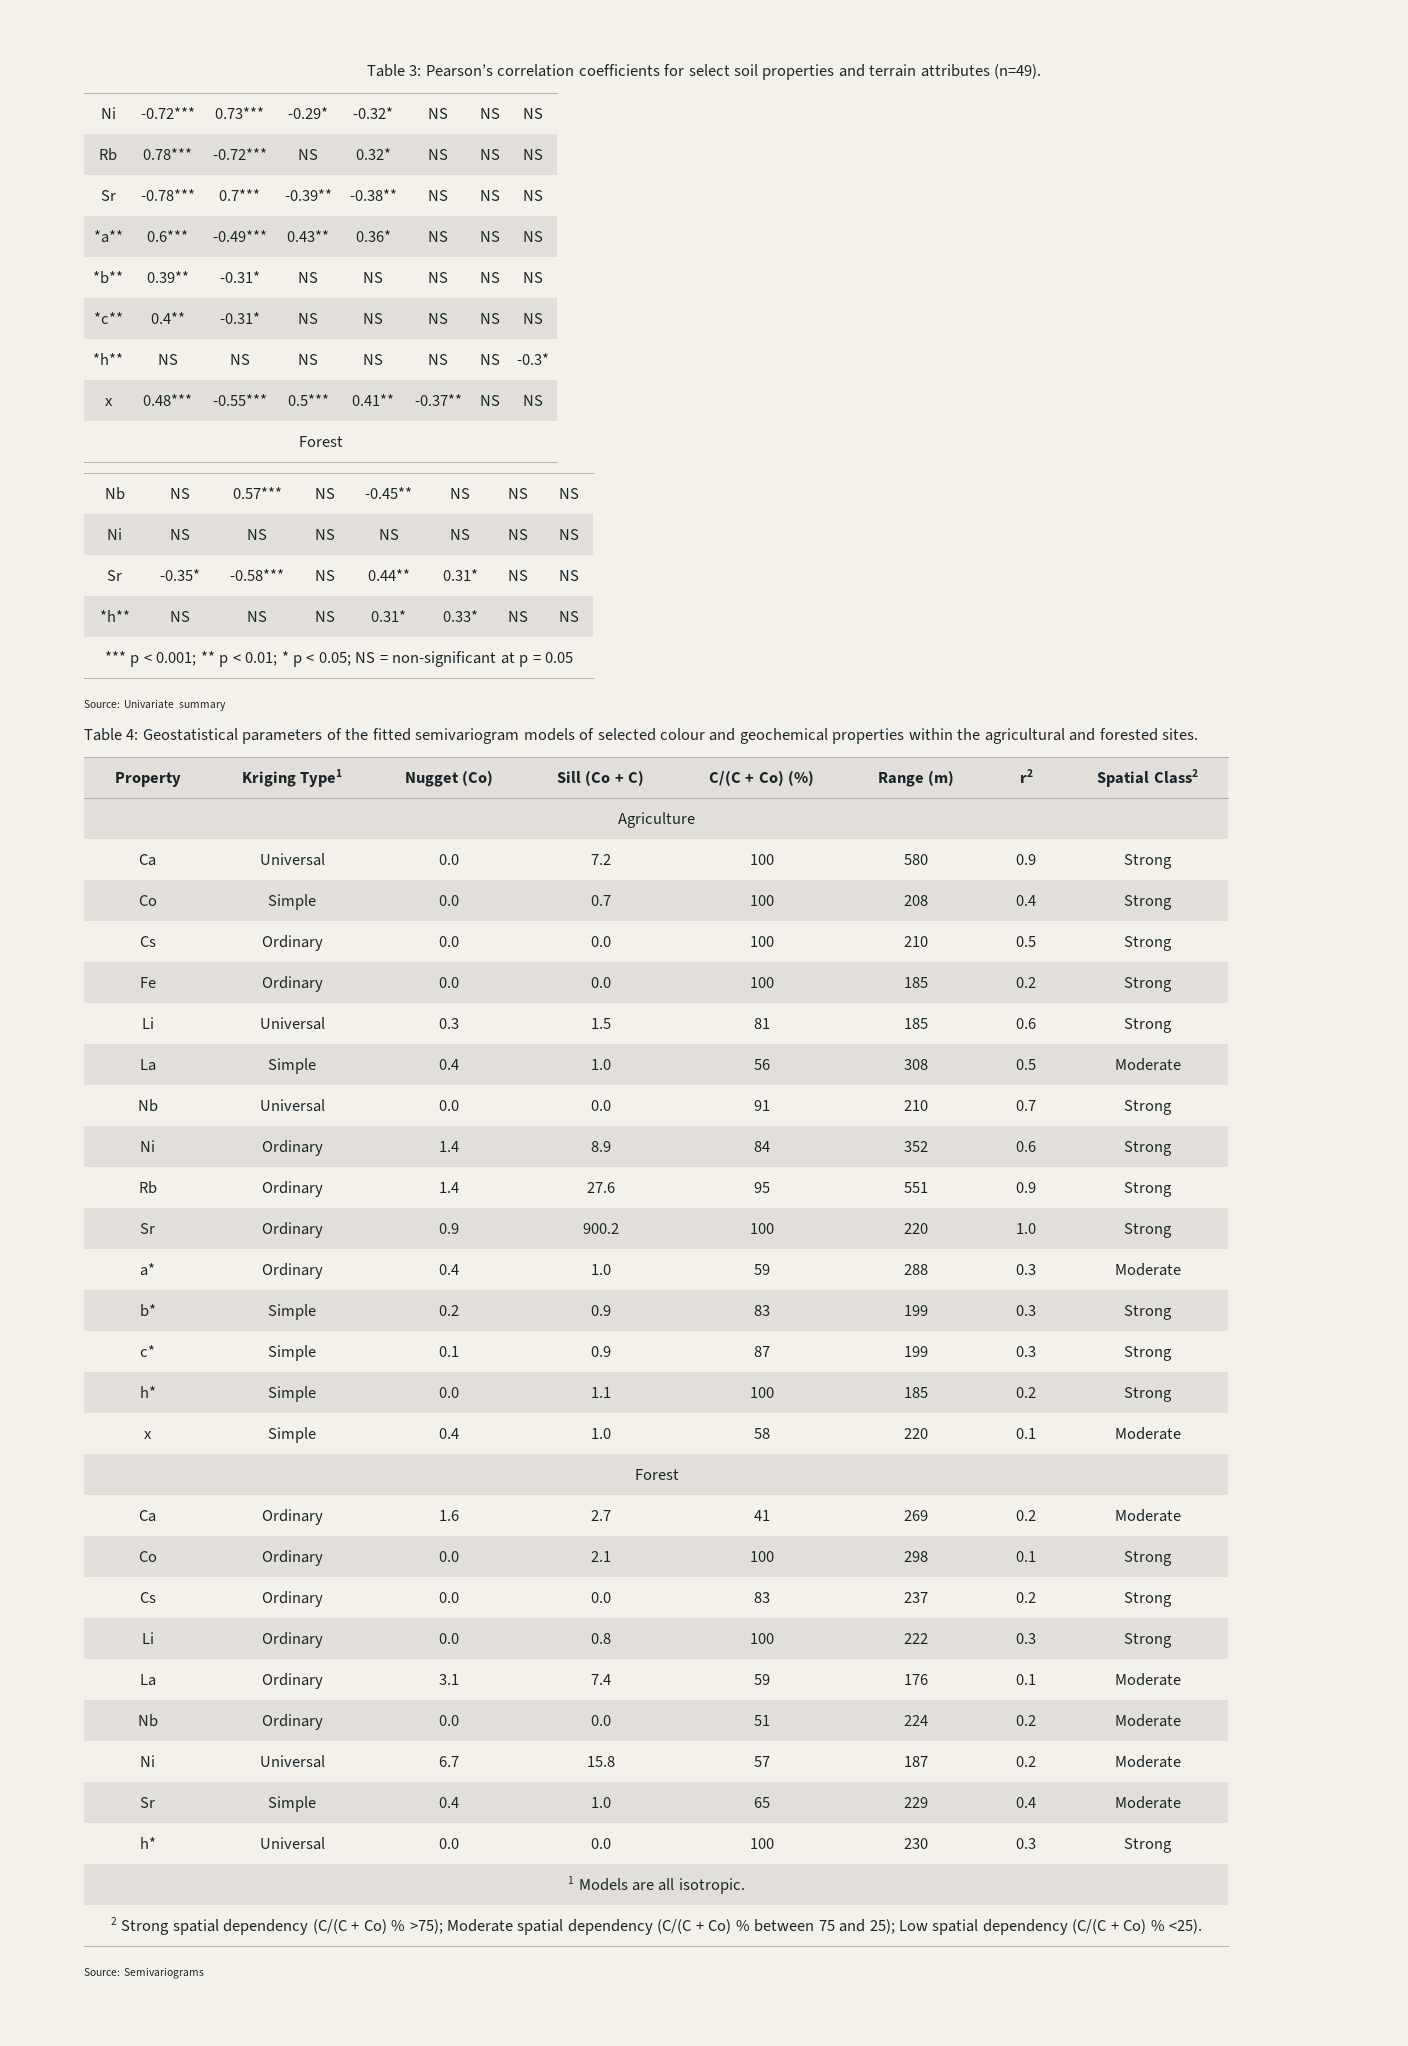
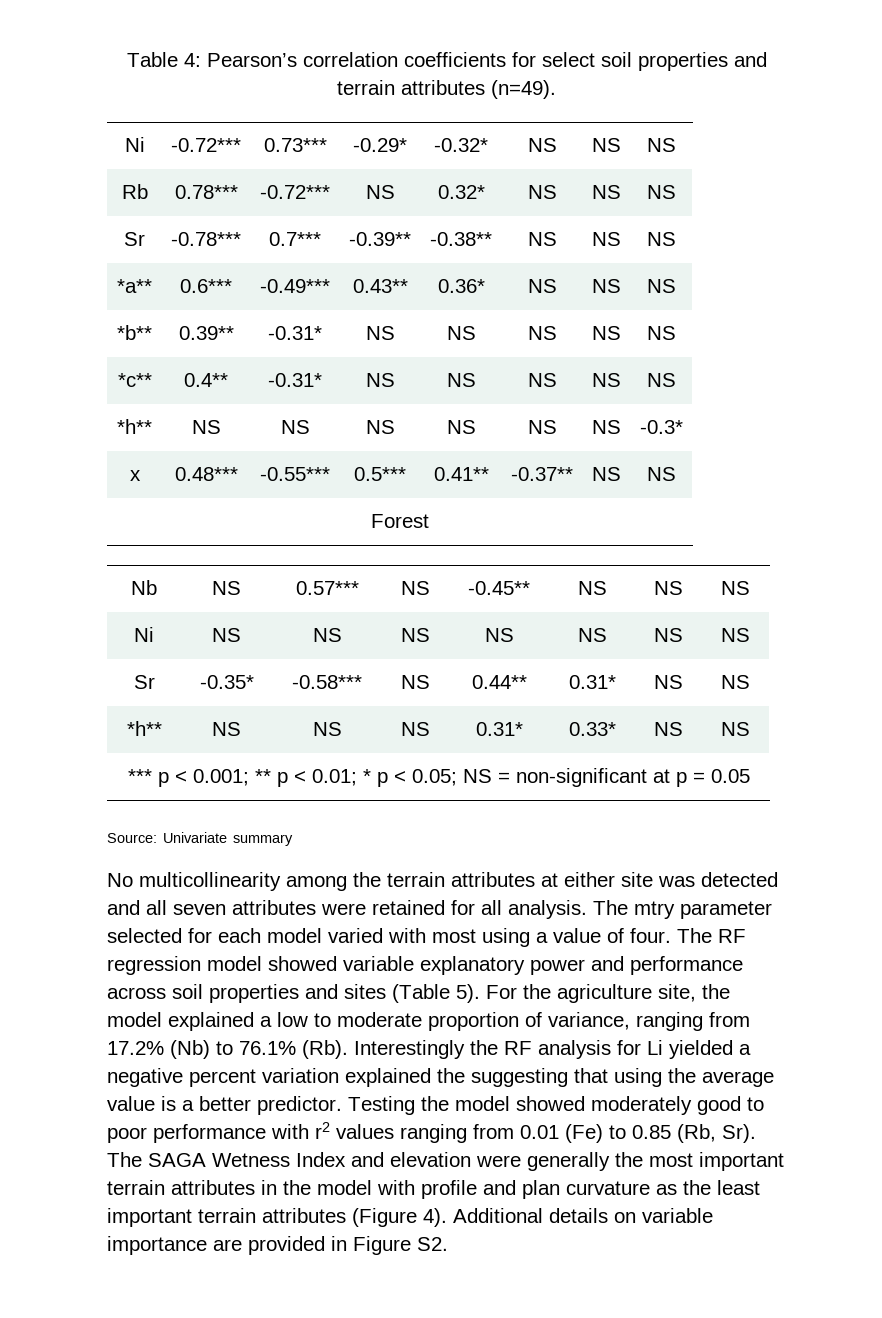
[366,64,422,77] Table 3: -> [126,52,201,67] Table 4:
[84,728,1199,744] [114,772,181,787] [241,769,343,787] [404,770,494,787] [556,770,645,786] [708,770,815,786] [877,770,955,787] [1019,769,1033,783] [1097,769,1198,787] [618,812,695,828] [139,854,156,866] [259,853,325,866] [439,854,459,865] [590,854,611,865] [749,854,774,865] [904,854,928,865] [1016,854,1036,865] [1124,854,1172,869] [138,895,157,906] [268,894,316,910] [439,895,459,906] [590,895,611,906] [749,895,774,906] [904,895,928,906] [1016,895,1036,906] [1124,895,1172,910] [139,936,156,947] [261,935,323,951] [439,936,459,947] [590,936,611,947] [749,936,774,947] [904,936,928,947] [1016,936,1036,947] [1124,936,1172,951] [139,977,156,988] [261,976,323,992] [439,977,459,988] [590,977,611,988] [749,977,774,988] [904,977,928,988] [1016,977,1036,988] [1124,977,1172,992] [141,1017,154,1029] [259,1017,325,1030] [439,1018,459,1029] [590,1018,611,1029] [753,1018,770,1029] [904,1018,928,1029] [1016,1018,1036,1029] [1124,1018,1172,1033] [139,1059,156,1071] [268,1058,316,1074] [439,1059,459,1070] [590,1059,611,1070] [753,1059,770,1070] [904,1059,928,1070] [1016,1059,1036,1070] [1114,1058,1181,1071] [137,1099,158,1112] [259,1099,325,1112] [439,1100,459,1111] [590,1100,611,1111] [753,1100,770,1111] [904,1100,928,1111] [1016,1100,1036,1111] [1124,1100,1172,1115] [140,1140,155,1152] [261,1140,323,1156] [439,1141,459,1152] [590,1141,611,1152] [753,1141,770,1152] [904,1141,928,1152] [1016,1141,1036,1152] [1124,1141,1172,1156] [138,1181,157,1194] [261,1181,323,1197] [439,1182,459,1193] [586,1182,615,1193] [753,1182,770,1193] [904,1182,928,1193] [1016,1182,1036,1193] [1124,1182,1172,1197] [140,1223,155,1234] [261,1222,323,1238] [439,1223,459,1234] [582,1223,619,1234] [749,1223,774,1234] [904,1223,928,1234] [1016,1223,1036,1234] [1124,1223,1172,1238] [140,1263,155,1276] [261,1263,323,1279] [439,1264,459,1275] [590,1264,611,1275] [753,1264,770,1275] [904,1264,928,1275] [1016,1264,1036,1275] [1114,1263,1181,1276] [139,1304,156,1317] [268,1304,316,1320] [439,1305,459,1316] [590,1305,611,1316] [753,1305,770,1316] [904,1305,928,1316] [1016,1305,1036,1316] [1124,1305,1172,1320] [140,1345,155,1357] [268,1345,316,1361] [439,1346,459,1357] [590,1346,611,1357] [753,1346,770,1357] [904,1346,928,1357] [1016,1346,1036,1357] [1124,1346,1172,1361] [139,1386,156,1398] [268,1386,316,1402] [439,1387,459,1398] [590,1387,611,1398] [749,1387,774,1398] [904,1387,928,1398] [1016,1387,1036,1398] [1124,1387,1172,1402] [144,1431,152,1439] [268,1427,316,1443] [439,1428,459,1439] [590,1428,611,1439] [753,1428,770,1439] [904,1428,928,1439] [1016,1428,1036,1439] [1114,1427,1181,1440] [634,1469,679,1480] [139,1510,156,1522] [261,1509,323,1525] [439,1510,459,1521] [590,1510,611,1521] [753,1510,770,1521] [904,1510,928,1521] [1016,1510,1036,1521] [1114,1509,1181,1522] [138,1551,157,1562] [261,1550,323,1566] [439,1551,459,1562] [590,1551,611,1562] [749,1551,774,1562] [904,1551,928,1562] [1016,1551,1036,1562] [1124,1551,1172,1566] [139,1592,156,1603] [261,1591,323,1607] [439,1592,459,1603] [590,1592,611,1603] [753,1592,770,1603] [904,1592,928,1603] [1016,1592,1036,1603] [1124,1592,1172,1607] [141,1632,154,1644] [261,1632,323,1648] [439,1633,459,1644] [590,1633,611,1644] [749,1633,774,1644] [904,1633,928,1644] [1016,1633,1036,1644] [1124,1633,1172,1648] [139,1674,156,1686] [261,1673,323,1689] [439,1674,459,1685] [590,1674,611,1685] [753,1674,770,1685] [904,1674,928,1685] [1016,1674,1036,1685] [1114,1673,1181,1686] [137,1714,158,1727] [261,1714,323,1730] [439,1715,459,1726] [590,1715,611,1726] [753,1715,770,1726] [904,1715,928,1726] [1016,1715,1036,1726] [1114,1714,1181,1727] [140,1755,155,1767] [259,1755,325,1768] [439,1756,459,1767] [586,1756,615,1767] [753,1756,770,1767] [904,1756,928,1767] [1016,1756,1036,1767] [1114,1755,1181,1768] [140,1797,155,1808] [268,1796,316,1812] [439,1797,459,1808] [590,1797,611,1808] [753,1797,770,1808] [904,1797,928,1808] [1016,1797,1036,1808] [1114,1796,1181,1809] [139,1837,156,1849] [259,1837,325,1850] [439,1838,459,1849] [590,1838,611,1849] [749,1838,774,1849] [904,1838,928,1849] [1016,1838,1036,1849] [1124,1838,1172,1853] [568,1876,745,1894] [110,1917,1203,1935] [84,1967,205,1979] Table 4: Geostatistical parameters of the fitted semivariogram models of selected colour and geochemical properties within the agricultural and forested sites. // Property | Kriging Type1 | Nugget (Co) | Sill (Co + C) | C/(C + Co) (%) | Range (m) | r2 | Spatial Class2 // Agriculture // Ca | Universal | 0.0 | 7.2 | 100 | 580 | 0.9 | Strong // Co | Simple | 0.0 | 0.7 | 100 | 208 | 0.4 | Strong // Cs | Ordinary | 0.0 | 0.0 | 100 | 210 | 0.5 | Strong // Fe | Ordinary | 0.0 | 0.0 | 100 | 185 | 0.2 | Strong // Li | Universal | 0.3 | 1.5 | 81 | 185 | 0.6 | Strong // La | Simple | 0.4 | 1.0 | 56 | 308 | 0.5 | Moderate // Nb | Universal | 0.0 | 0.0 | 91 | 210 | 0.7 | Strong // Ni | Ordinary | 1.4 | 8.9 | 84 | 352 | 0.6 | Strong // Rb | Ordinary | 1.4 | 27.6 | 95 | 551 | 0.9 | Strong // Sr | Ordinary | 0.9 | 900.2 | 100 | 220 | 1.0 | Strong // a* | Ordinary | 0.4 | 1.0 | 59 | 288 | 0.3 | Moderate // b* | Simple | 0.2 | 0.9 | 83 | 199 | 0.3 | Strong // c* | Simple | 0.1 | 0.9 | 87 | 199 | 0.3 | Strong // h* | Simple | 0.0 | 1.1 | 100 | 185 | 0.2 | Strong // x | Simple | 0.4 | 1.0 | 58 | 220 | 0.1 | Moderate // Forest // Ca | Ordinary | 1.6 | 2.7 | 41 | 269 | 0.2 | Moderate // Co | Ordinary | 0.0 | 2.1 | 100 | 298 | 0.1 | Strong // Cs | Ordinary | 0.0 | 0.0 | 83 | 237 | 0.2 | Strong // Li | Ordinary | 0.0 | 0.8 | 100 | 222 | 0.3 | Strong // La | Ordinary | 3.1 | 7.4 | 59 | 176 | 0.1 | Moderate // Nb | Ordinary | 0.0 | 0.0 | 51 | 224 | 0.2 | Moderate // Ni | Universal | 6.7 | 15.8 | 57 | 187 | 0.2 | Moderate // Sr | Simple | 0.4 | 1.0 | 65 | 229 | 0.4 | Moderate // h* | Universal | 0.0 | 0.0 | 100 | 230 | 0.3 | Strong // 1 Models are all isotropic. // 2 Strong spatial dependency (C/(C + Co) % >75); Moderate spatial dependency (C/(C + Co) % between 75 and 25); Low spatial dependency (C/(C + Co) % <25). // Source: Semivariograms -> [107,872,778,891] [107,900,772,919] [107,928,746,947] [107,956,743,975] [107,984,730,1003] [107,1012,750,1031] [107,1040,751,1059] [107,1068,774,1087] [107,1096,764,1115] [107,1122,756,1143] [107,1152,784,1171] [107,1180,760,1199] [107,1208,713,1227] [107,1236,448,1255] No multicollinearity among the terrain attributes at either site was detected and all seven attributes were retained for all analysis. The mtry parameter selected for each model varied with most using a value of four. The RF regression model showed variable explanatory power and performance across soil properties and sites (Table 5). For the agriculture site, the model explained a low to moderate proportion of variance, ranging from 17.2% (Nb) to 76.1% (Rb). Interestingly the RF analysis for Li yielded a negative percent variation explained the suggesting that using the average value is a better predictor. Testing the model showed moderately good to poor performance with r2 values ranging from 0.01 (Fe) to 0.85 (Rb, Sr). The SAGA Wetness Index and elevation were generally the most important terrain attributes in the model with profile and plan curvature as the least important terrain attributes (Figure 4). Additional details on variable importance are provided in Figure S2.

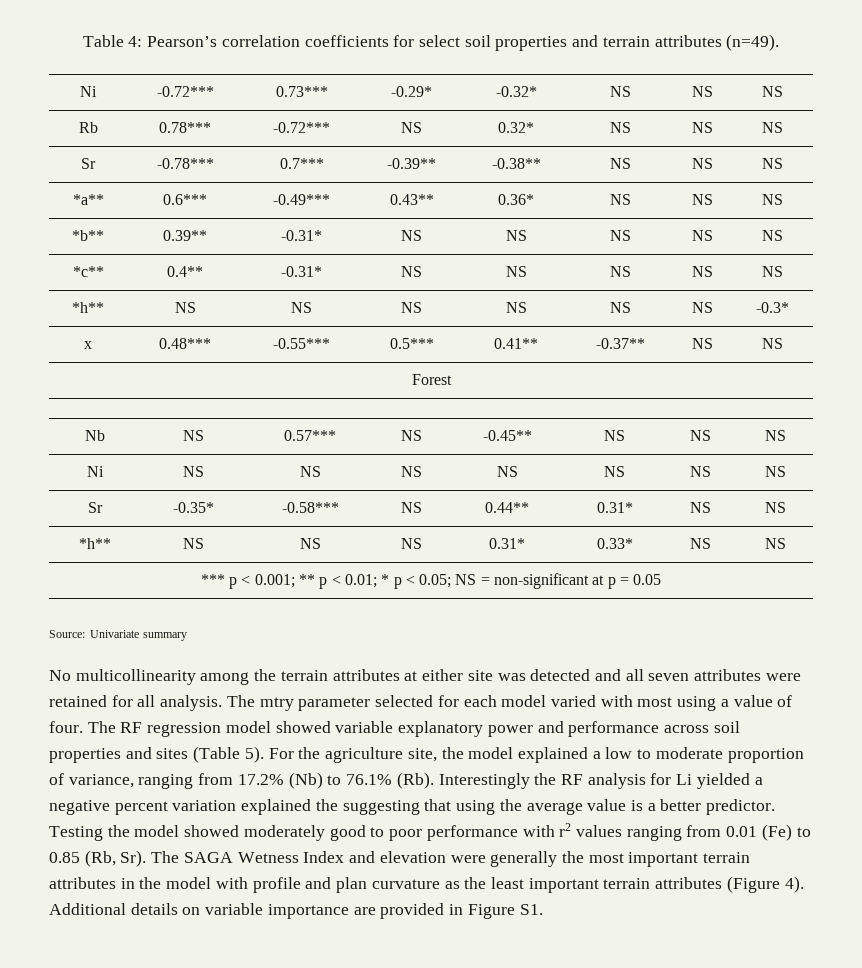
[417,1237,448,1251] S2. -> [519,904,543,915] S1.

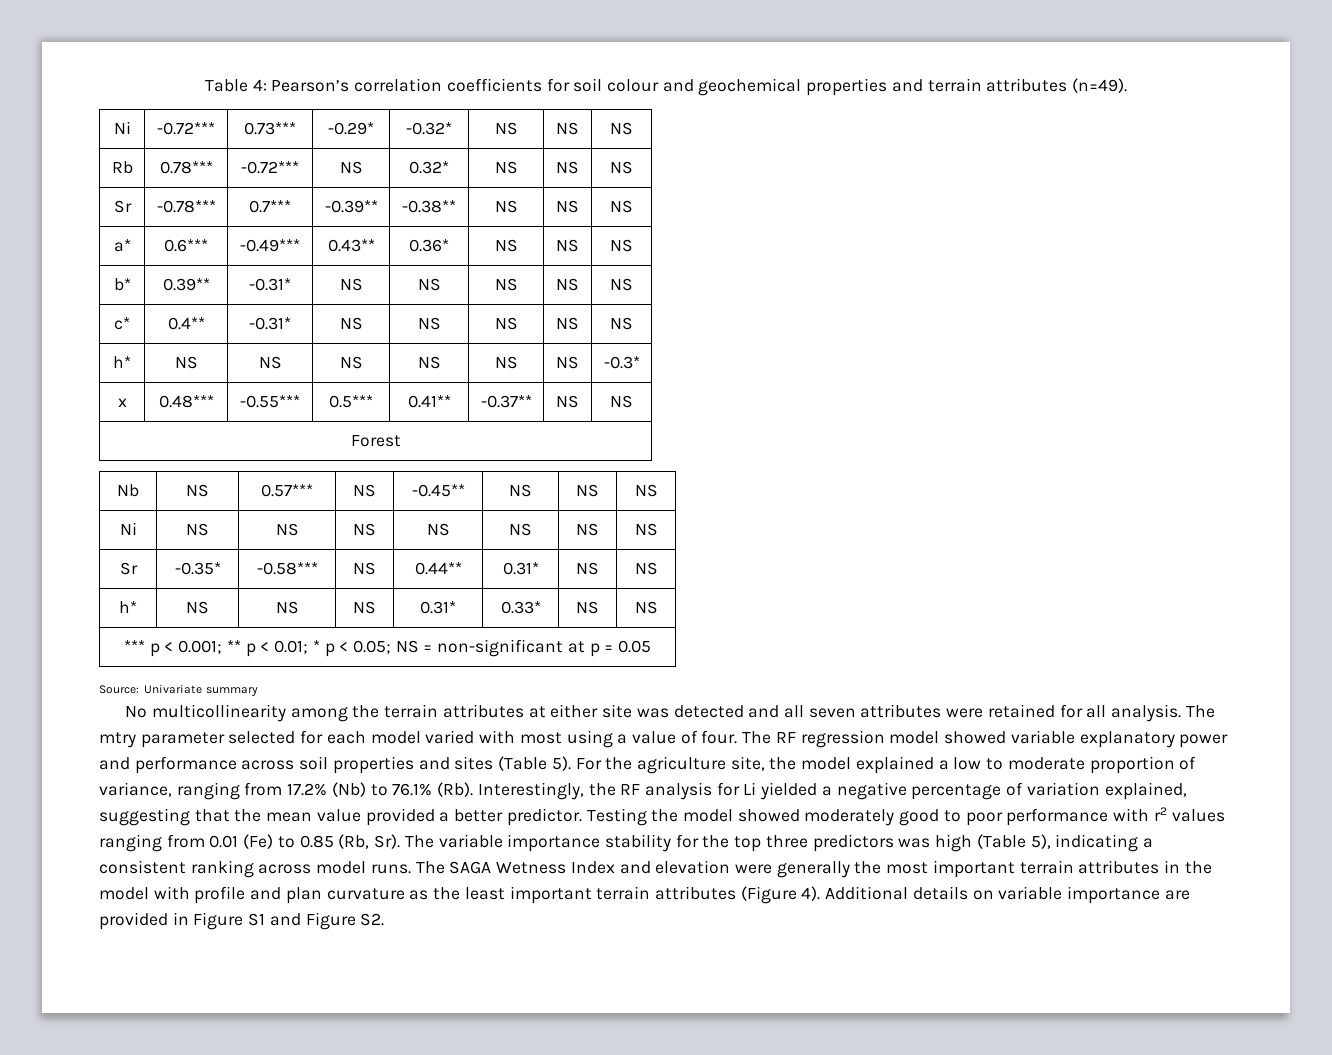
[419,35,491,47] select soil -> [573,78,802,96] soil colour and geochemical
[72,194,104,205] *a** -> [113,239,131,252] a*
[72,230,104,241] *b** -> [113,278,131,291] b*
[72,266,104,277] *c** -> [114,317,130,330] c*
[72,302,104,313] *h** -> [113,356,131,368] h*
[79,538,111,549] *h** -> [119,601,137,613] h*
[438,773,530,789] Interestingly -> [477,782,584,800] Interestingly,
[114,799,643,815] percent variation explained the suggesting that using the average value is -> [911,782,1187,800] [99,808,435,826] percentage of variation explained, suggesting that the mean value provided
(180, 857) none -> [438,834,1153,852] [99,860,445,878] variable importance stability for the top three predictors was high (Table 5), indicating a consistent ranking across model runs. The
[519,904,543,915] S1. -> [248,912,385,930] S1 and Figure S2.

